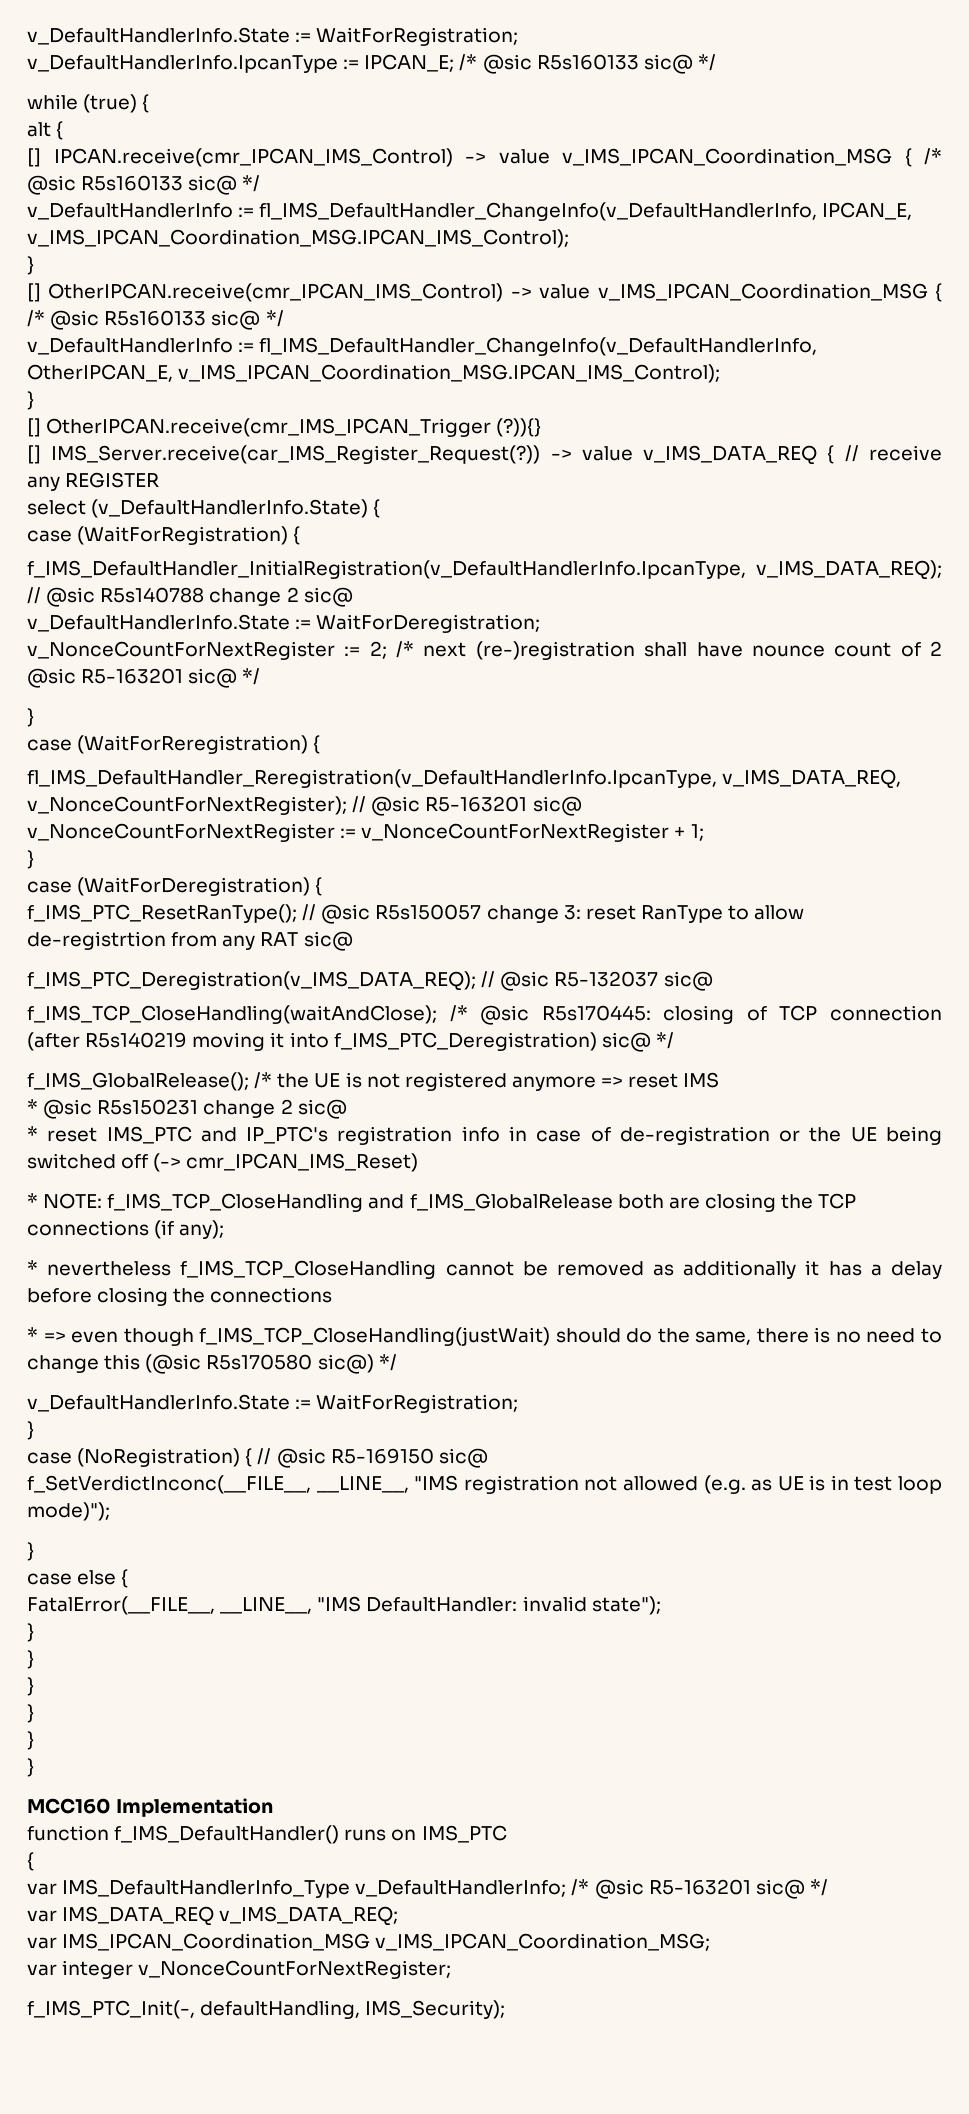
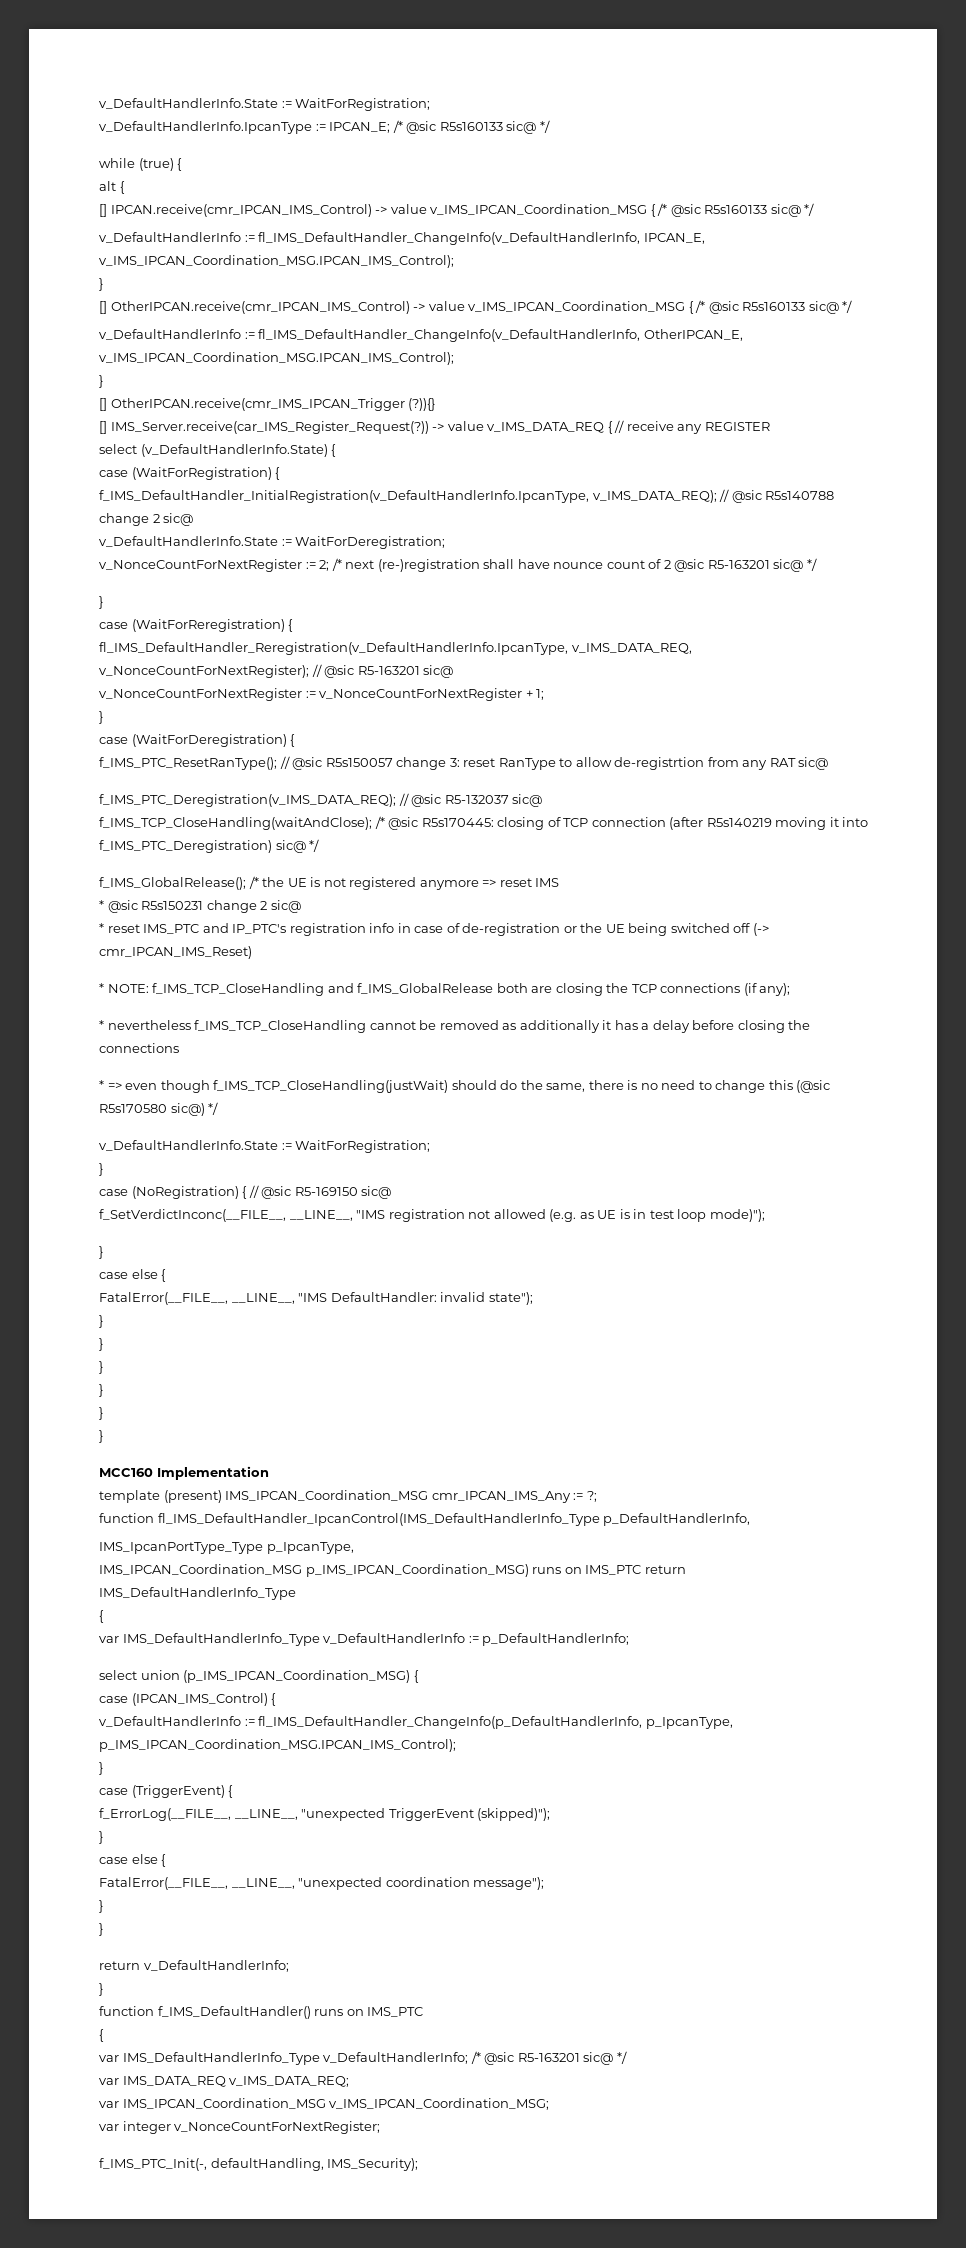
(274, 1807) none -> [99,1490,597,1503] [99,1513,751,1526] [99,1542,354,1554] [99,1564,686,1577] [99,1587,296,1600] [99,1610,104,1623] [99,1633,630,1646] [99,1670,419,1683] [99,1693,277,1706] [99,1716,733,1729] [99,1739,456,1752] [99,1762,103,1775] [99,1785,234,1798] [99,1808,551,1821] [99,1831,103,1844] [99,1854,167,1867] [99,1877,545,1890] [99,1900,103,1913] [99,1923,103,1936] [99,1960,289,1972] [99,1983,103,1996] // template (present) IMS_IPCAN_Coordination_MSG cmr_IPCAN_IMS_Any := ?; // function fl_IMS_DefaultHandler_IpcanControl(IMS_DefaultHandlerInfo_Type p_DefaultHandlerInfo, // IMS_IpcanPortType_Type p_IpcanType, // IMS_IPCAN_Coordination_MSG p_IMS_IPCAN_Coordination_MSG) runs on IMS_PTC return IMS_DefaultHandlerInfo_Type // { // var IMS_DefaultHandlerInfo_Type v_DefaultHandlerInfo := p_DefaultHandlerInfo; // select union (p_IMS_IPCAN_Coordination_MSG) { // case (IPCAN_IMS_Control) { // v_DefaultHandlerInfo := fl_IMS_DefaultHandler_ChangeInfo(p_DefaultHandlerInfo, p_IpcanType, p_IMS_IPCAN_Coordination_MSG.IPCAN_IMS_Control); // } // case (TriggerEvent) { // f_ErrorLog(__FILE__, __LINE__, "unexpected TriggerEvent (skipped)"); // } // case else { // FatalError(__FILE__, __LINE__, "unexpected coordination message"); // } // } // return v_DefaultHandlerInfo; // }

